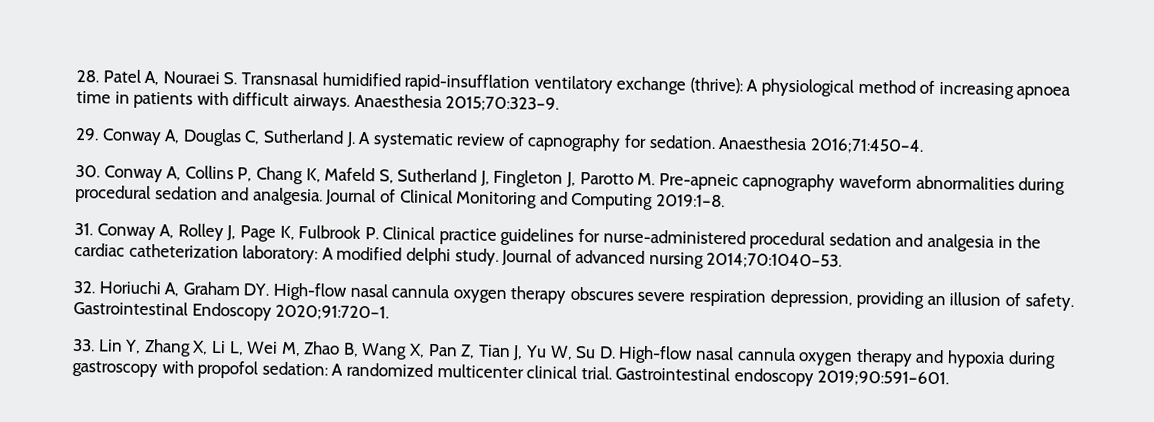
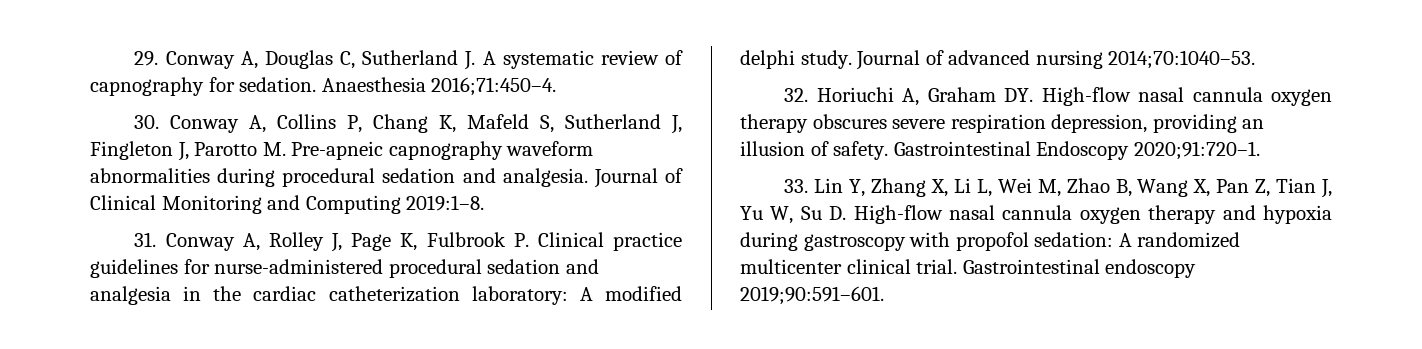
[76,69,1072,100] [76,91,560,112] 28. Patel A, Nouraei S. Transnasal humidified rapid-insufflation ventilatory exchange (thrive): A physiological method of increasing apnoea time in patients with difficult airways. Anaesthesia 2015;70:323–9. // -> (134, 58) none

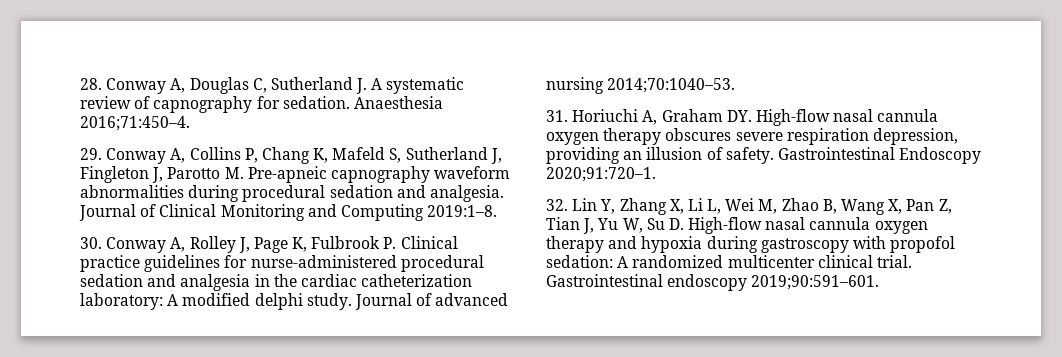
[134,51,159,66] 29. -> [80,78,102,90] 28.
[134,115,160,129] 30. -> [80,148,102,160] 29.
[134,232,157,247] 31. -> [80,237,102,249] 30.
[784,88,809,102] 32. -> [546,110,568,122] 31.
[784,179,809,193] 33. -> [546,199,568,211] 32.

